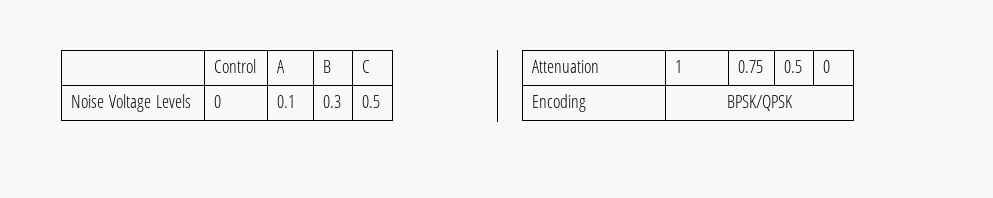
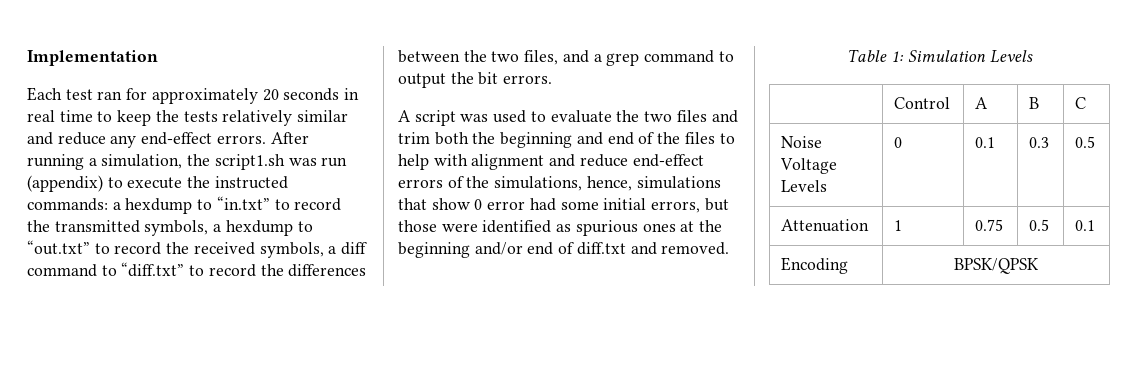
(214, 66) none -> [27,50,158,66] [27,87,360,104] [27,110,349,126] [27,132,309,148] [27,154,348,170] [27,175,288,192] [27,196,342,214] [27,220,313,236] [27,240,368,258] [27,262,367,277] [398,50,734,66] [398,72,553,88] [398,110,738,126] [398,132,735,148] [398,154,704,170] [398,176,721,191] [398,198,729,213] [398,220,723,236] [398,242,730,258] [847,49,1033,63] Implementation // Each test ran for approximately 20 seconds in real time to keep the tests relatively similar and reduce any end-effect errors. After running a simulation, the script1.sh was run (appendix) to execute the instructed commands: a hexdump to “in.txt” to record the transmitted symbols, a hexdump to “out.txt” to record the received symbols, a diff command to “diff.txt” to record the differences between the two files, and a grep command to output the bit errors. // A script was used to evaluate the two files and trim both the beginning and end of the files to help with alignment and reduce end-effect errors of the simulations, hence, simulations that show 0 error had some initial errors, but those were identified as spurious ones at the beginning and/or end of diff.txt and removed. // Table 1: Simulation Levels //
[823,60,831,73] 0 -> [1075,220,1096,231] 0.1

